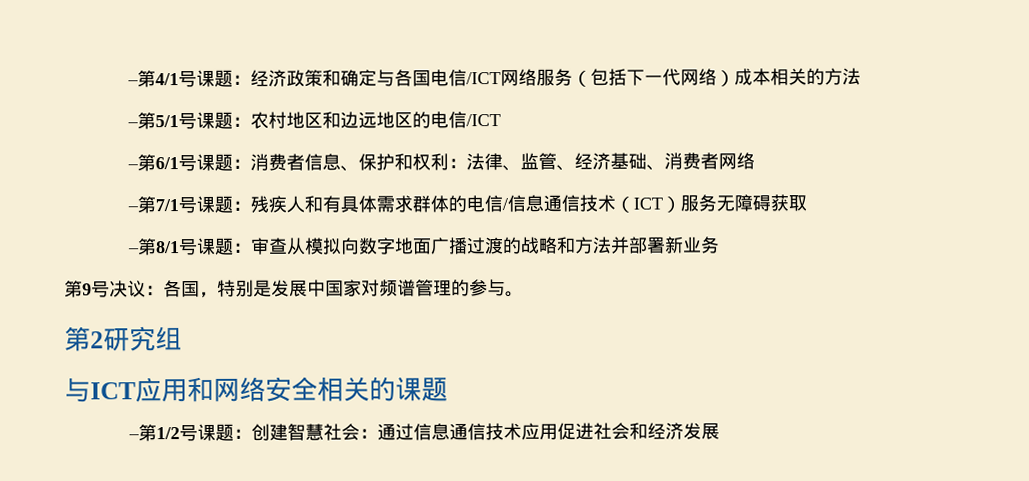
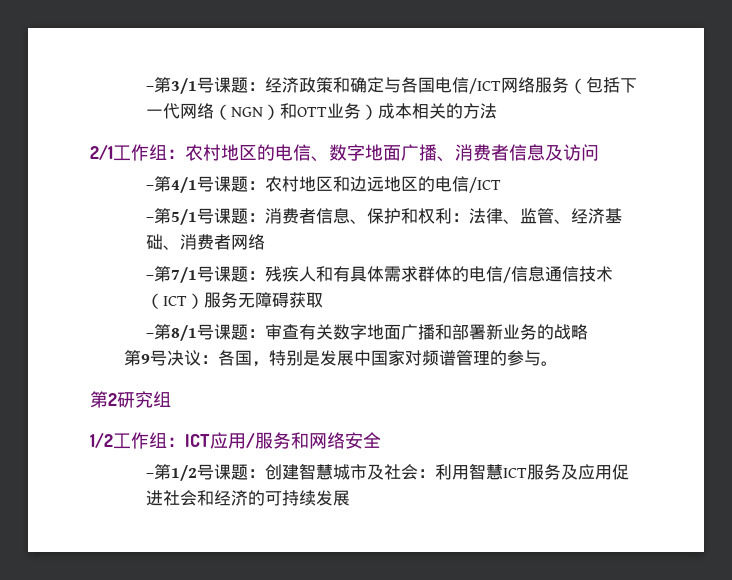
[127,70,180,88] –第4/1 -> [145,77,197,94] –第3/1
(718, 77) none -> [213,103,361,120] （NGN）和OTT业务
[127,112,180,130] // –第5/1 -> [90,144,599,162] [145,176,197,193] // 2/1工作组：农村地区的电信、数字地面广播、消费者信息及访问 // –第4/1
[155,157,180,170] 6/1 -> [170,209,197,225] 5/1
[286,236,631,255] 从模拟向数字地面广播过渡的战略和方法并 -> [298,324,452,340] 有关数字地面广播和
(721, 245) none -> [536,324,588,340] 的战略
[64,377,188,403] 与ICT应用 -> [90,432,291,449] 1/2工作组：ICT应用/服务
[317,376,448,402] 相关的课题 -> (381, 440) none
[323,422,523,441] 社会：通过信息通信技术 -> [332,463,578,480] 城市及社会：利用智慧ICT服务及
(685, 431) none -> [247,490,316,506] 的可持续

